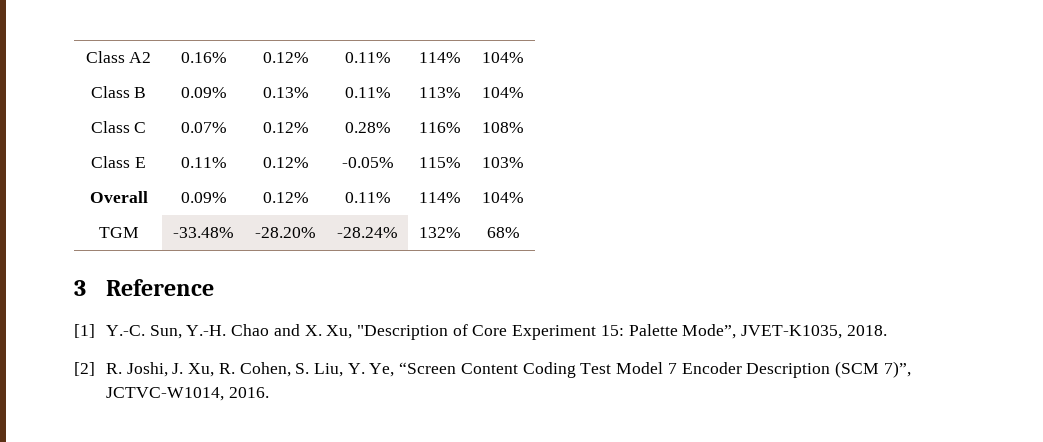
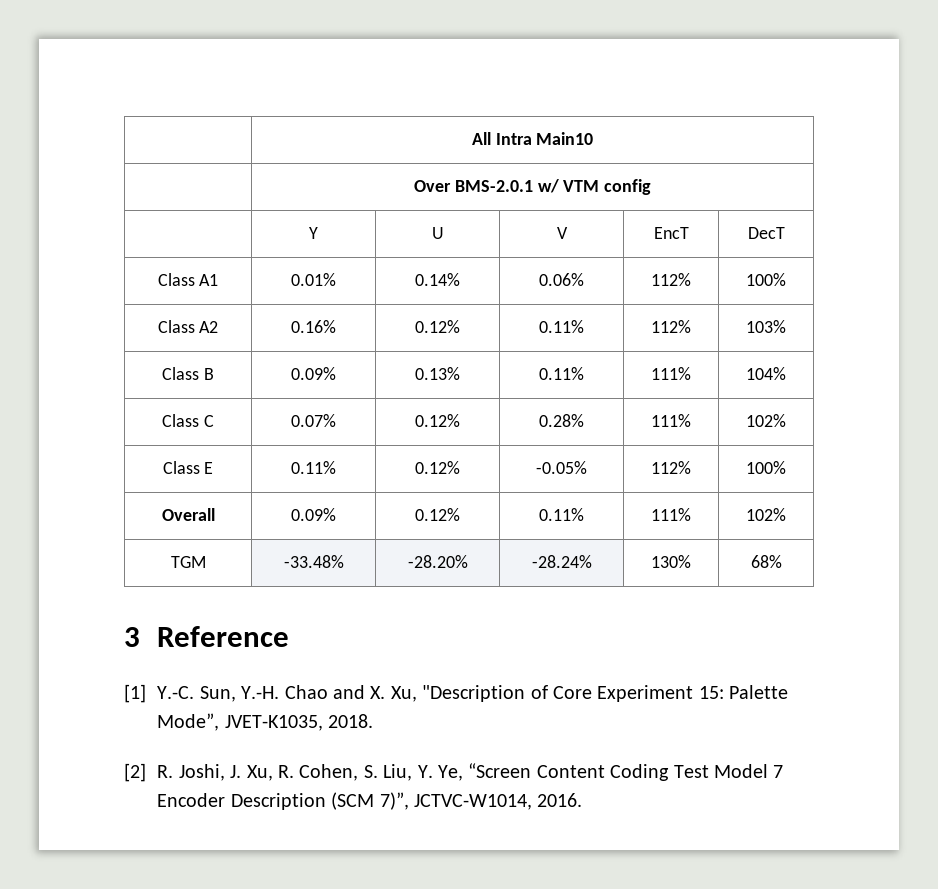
(85, 57) none -> [471,132,594,145] [413,179,652,195] [309,227,318,239] [431,227,444,239] [556,227,568,239] [653,227,689,239] [747,227,785,239] [157,273,219,286] [291,273,336,286] [415,273,460,286] [539,273,584,286] [651,273,691,286] [746,273,786,286] | All Intra Main10 // | Over BMS-2.0.1 w/ VTM config // | Y | U | V | EncT | DecT // Class A1 | 0.01% | 0.14% | 0.06% | 112% | 100% //
[419,52,461,63] [482,52,524,63] 114% | 104% -> [651,320,691,333] [746,320,786,333] 112% | 103%
[419,87,461,98] 113% -> [651,367,691,380] 111%
[419,122,461,133] [482,122,524,133] 116% | 108% -> [651,414,691,427] [746,414,786,427] 111% | 102%
[419,157,461,168] [482,157,524,168] 115% | 103% -> [651,461,691,474] [746,461,786,474] 112% | 100%
[419,192,461,203] [482,192,524,203] 114% | 104% -> [651,508,691,521] [746,508,786,521] 111% | 102%
[419,227,461,238] 132% -> [651,555,691,568] 130%

